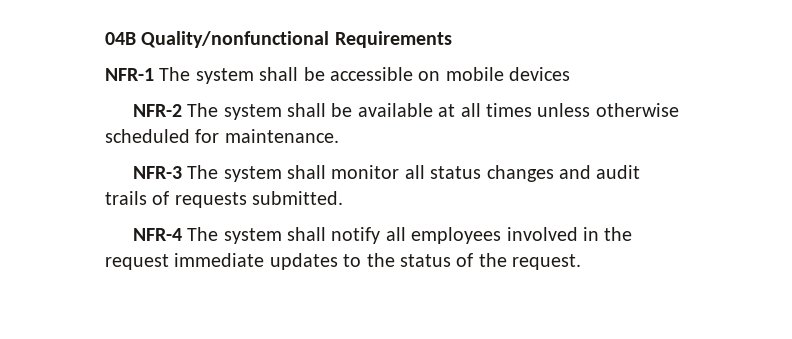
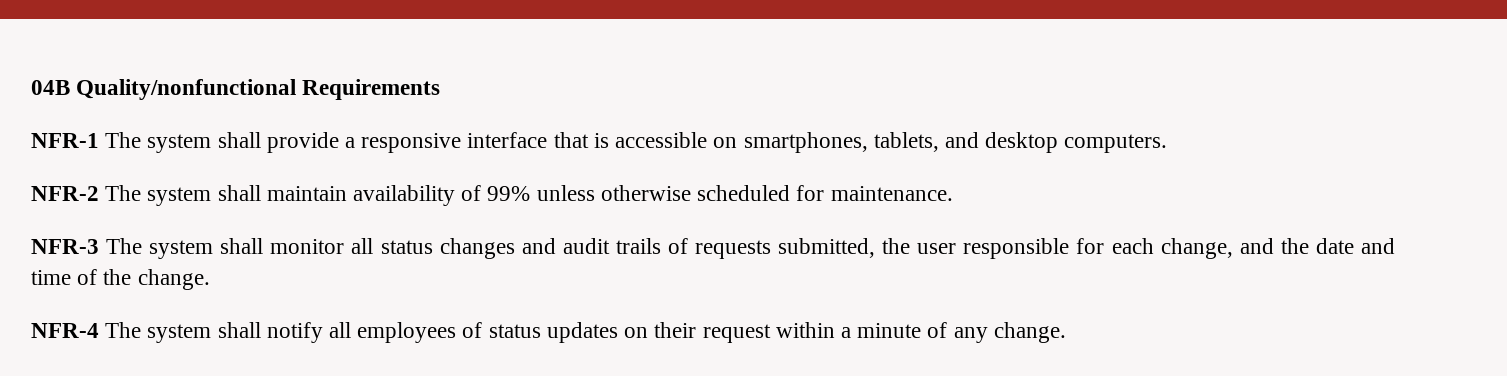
[303,67,571,81] be accessible on mobile devices -> [266,132,1168,153] provide a responsive interface that is accessible on smartphones, tablets, and desktop computers.
[331,103,532,117] be available at all times -> [266,185,531,206] maintain availability of 99%
[252,191,344,205] submitted. -> [778,238,1395,259] [31,269,210,290] submitted, the user responsible for each change, and the date and time of the change.
[506,227,633,241] [105,253,582,270] involved in the request immediate updates to the status of the request. -> [462,322,1066,343] of status updates on their request within a minute of any change.

